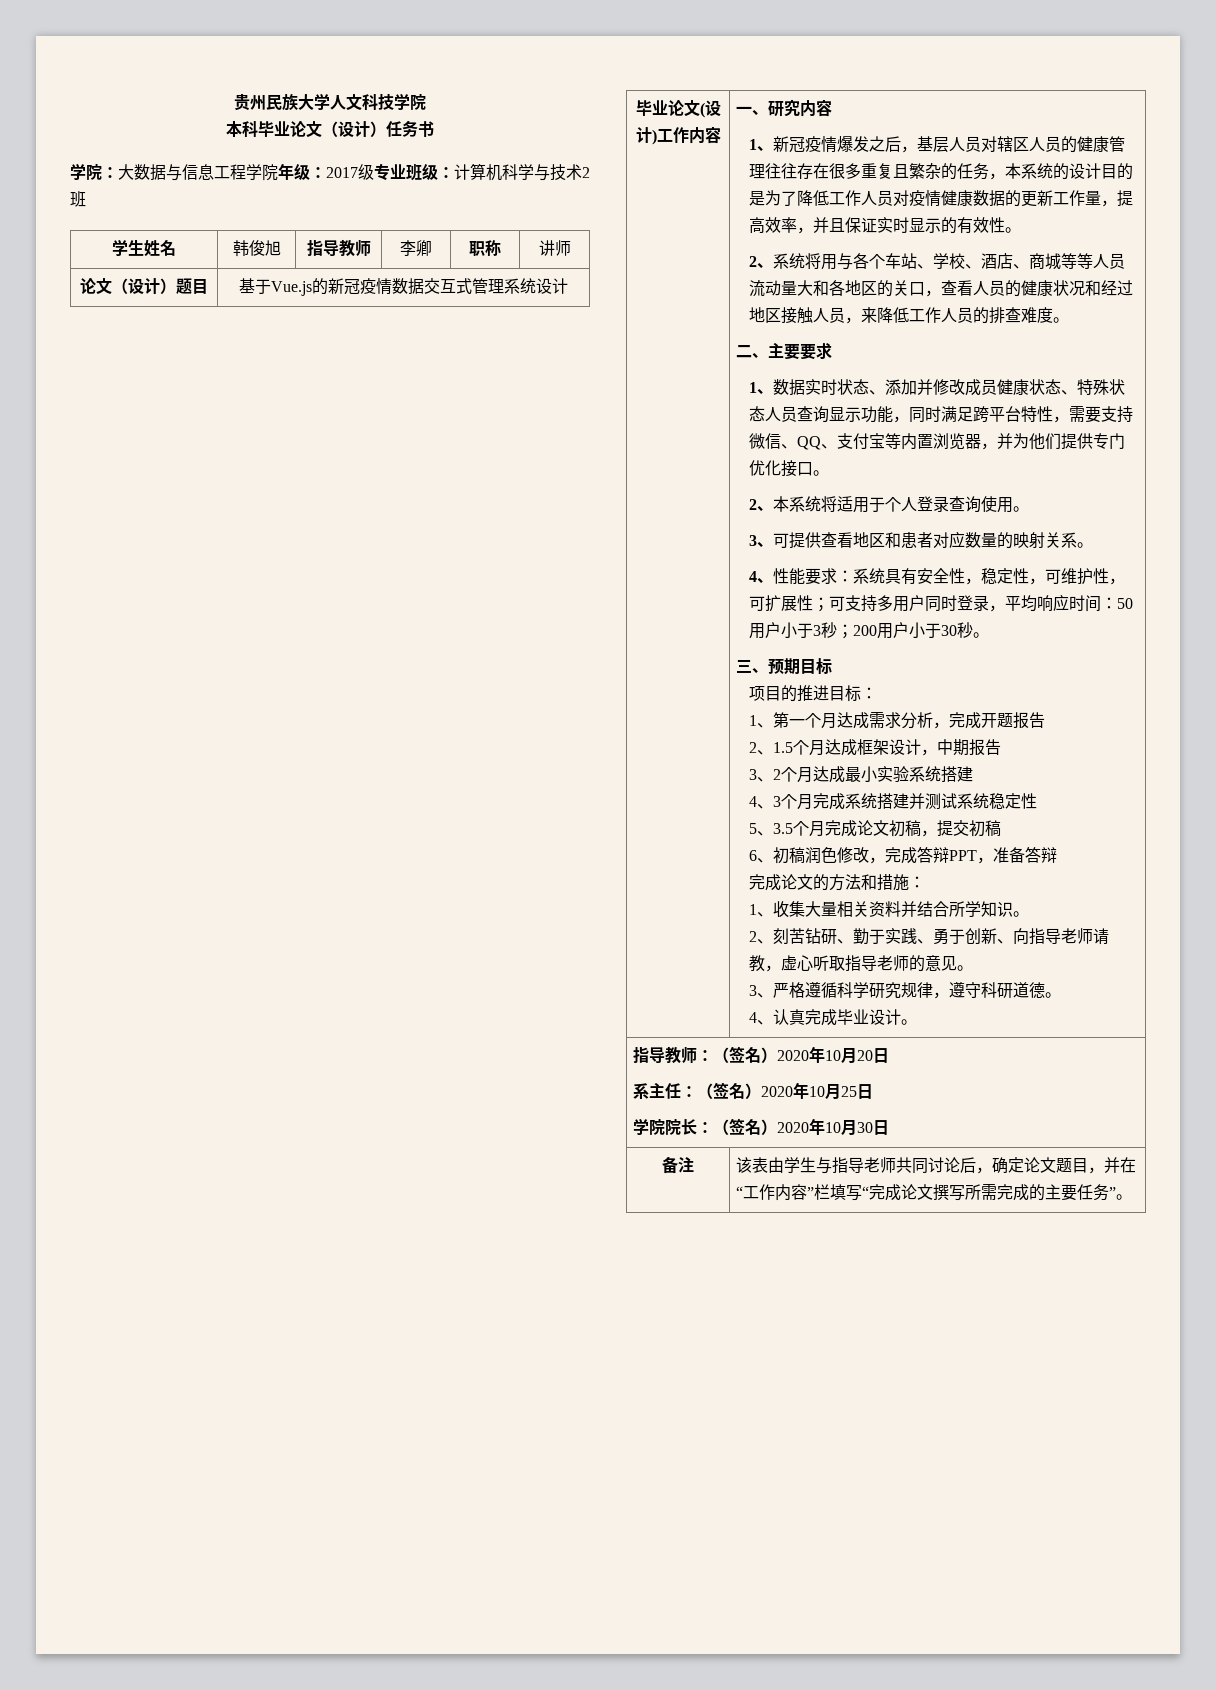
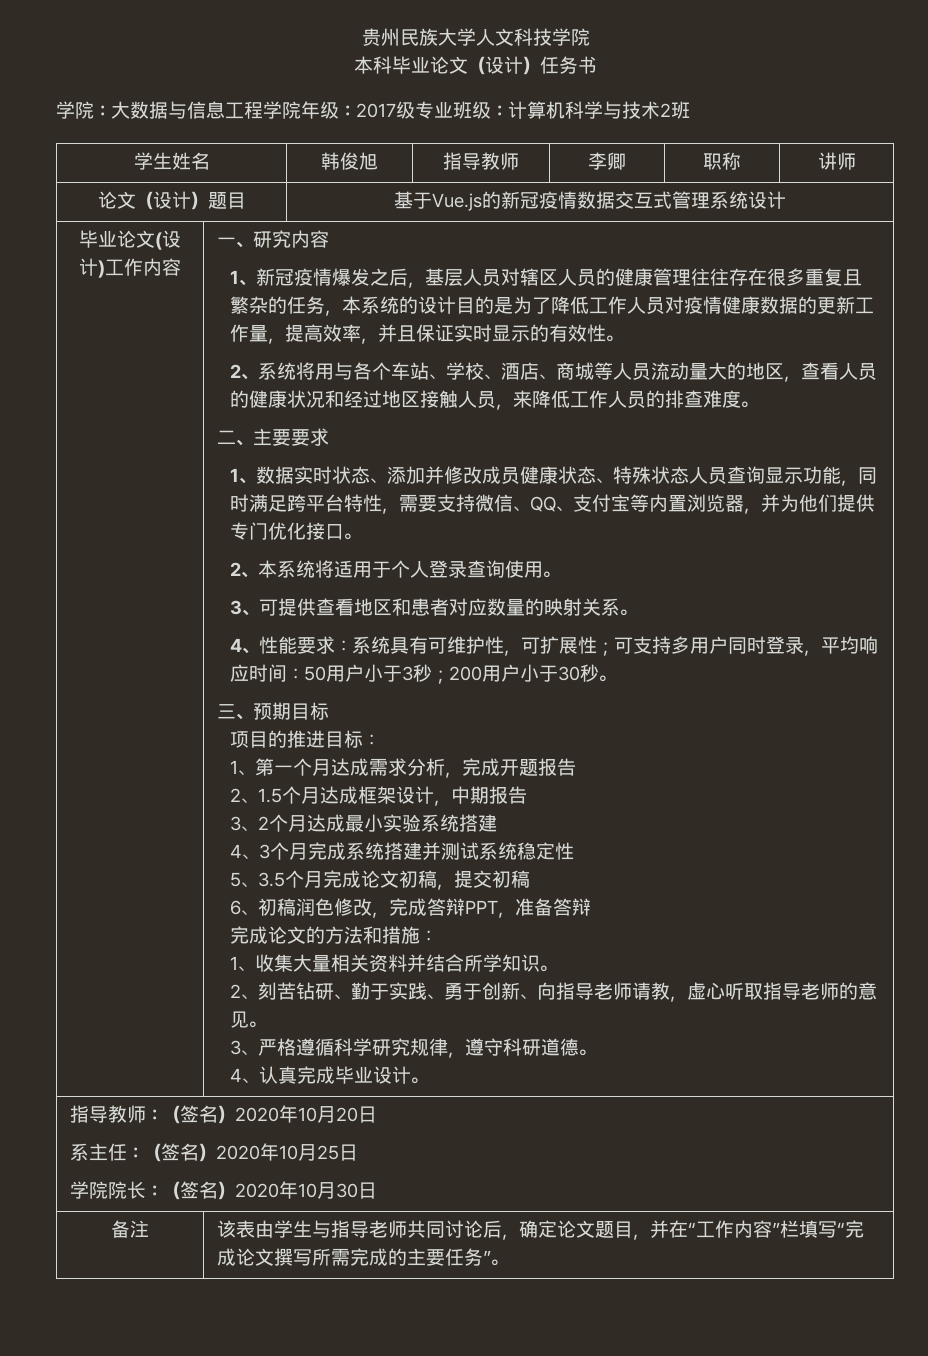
[1077,253,1094,269] 等 -> (613, 371) none
[813,280,926,297] 和各地区的关口 -> [726,362,784,380] 的地区
[917,568,1046,585] 安全性，稳定性， -> (428, 645) none

